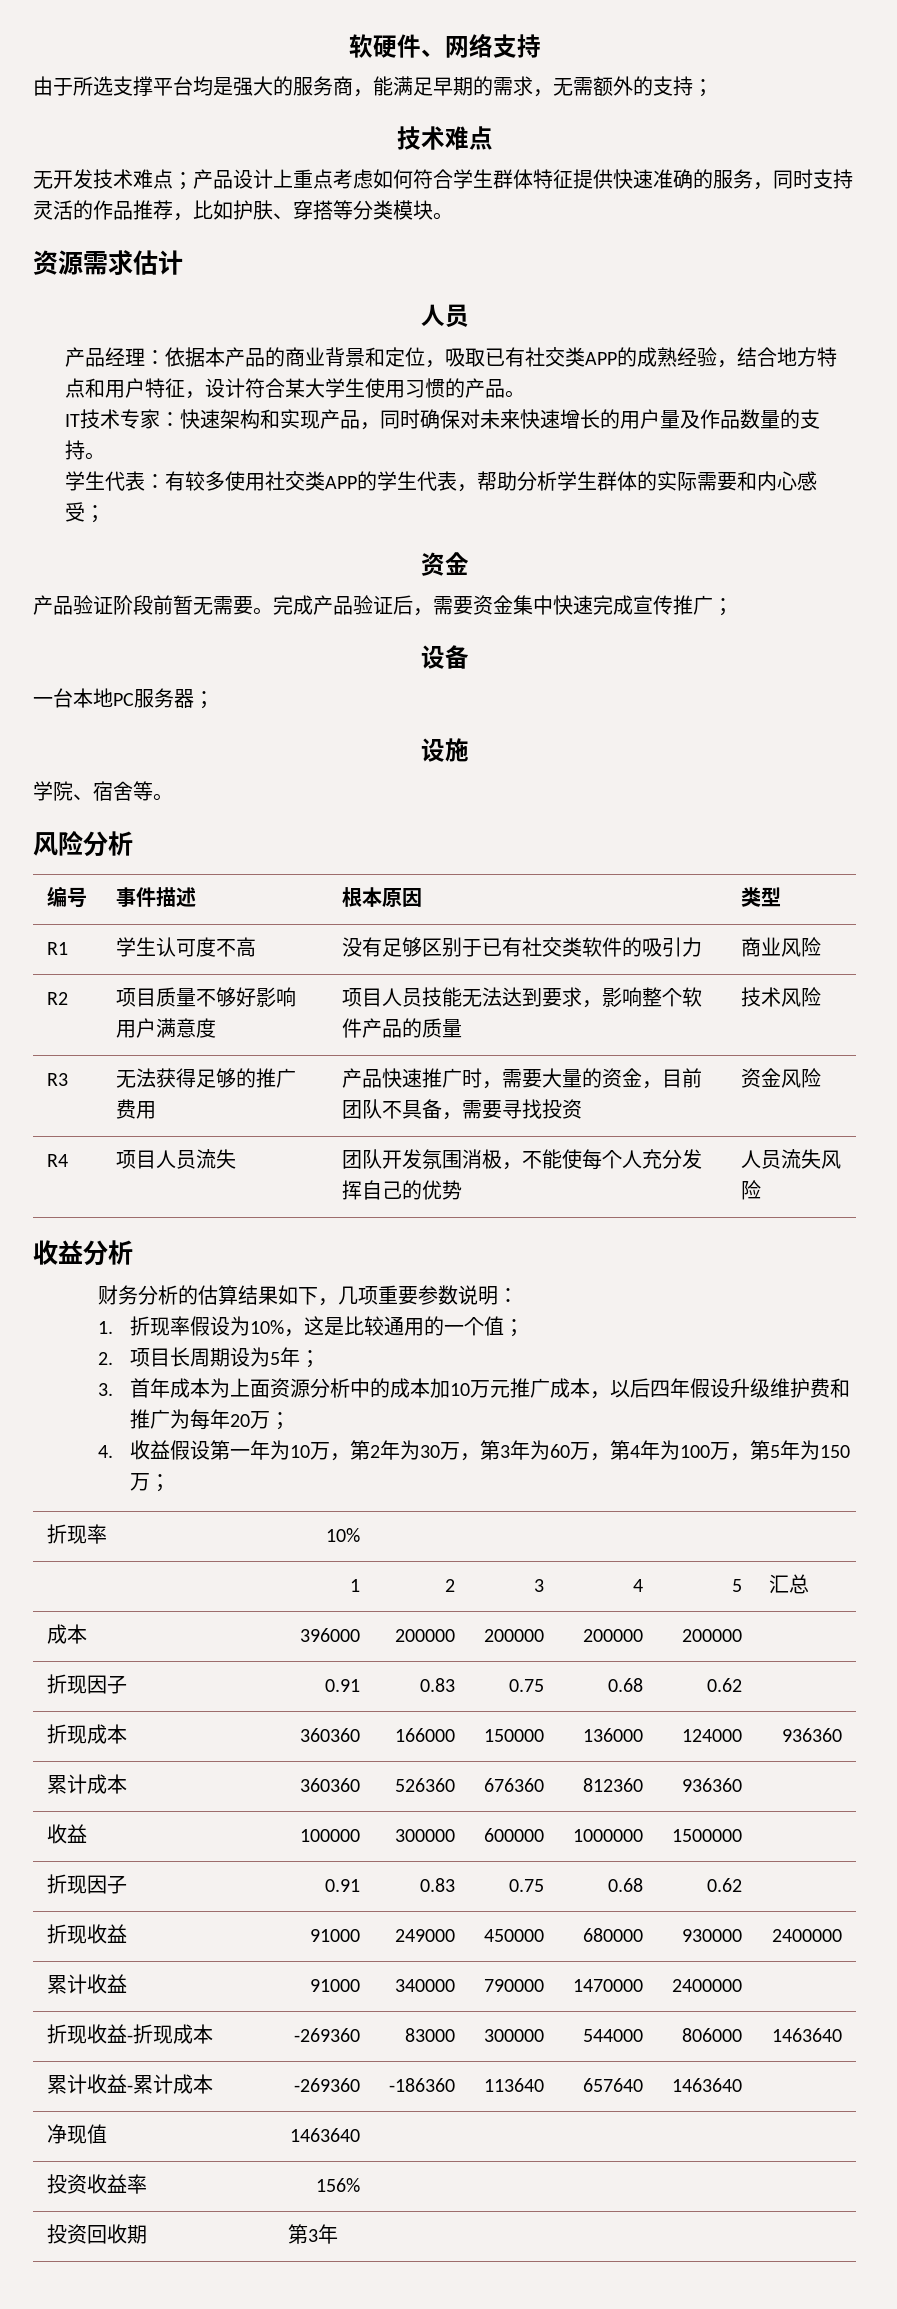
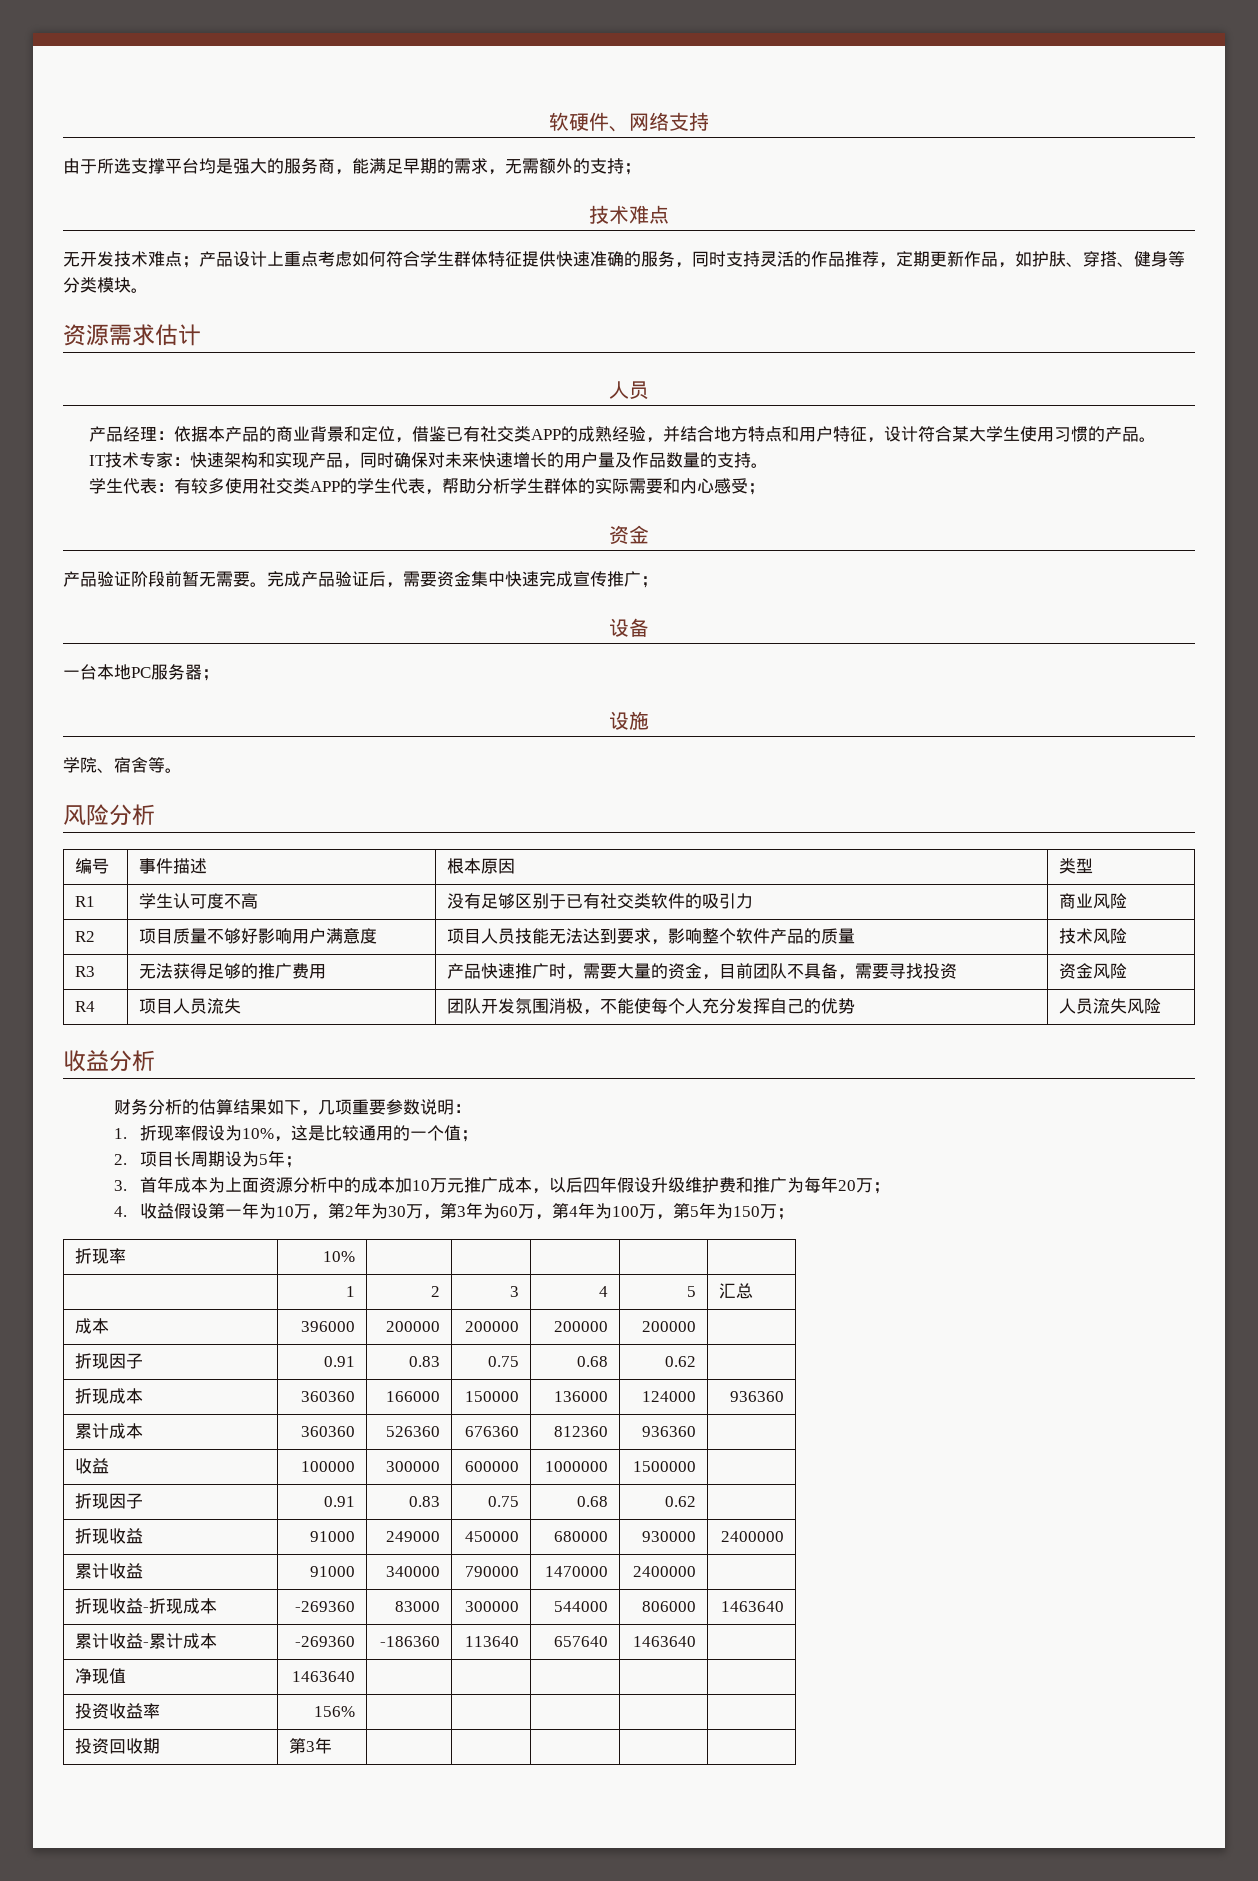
[193,200,213,219] 比 -> [896,251,1015,268] 定期更新作品，
(333, 210) none -> [1117,251,1168,267] 、健身
[445,348,486,367] 吸取 -> [411,426,446,442] 借鉴
(738, 364) none -> [662,426,680,442] 并

